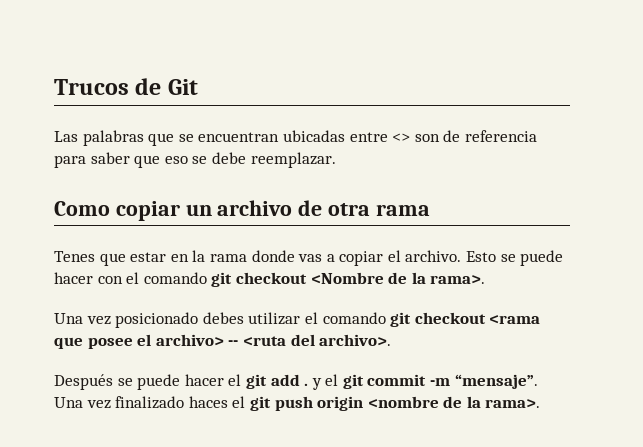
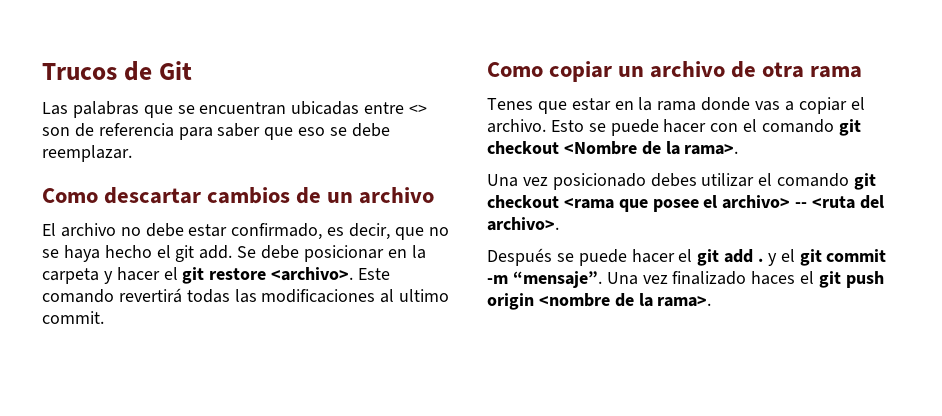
(336, 160) none -> [42,187,435,204] [42,223,449,240] [42,245,426,262] [42,267,391,284] [42,288,450,303] [42,311,104,324] // Como descartar cambios de un archivo // El archivo no debe estar confirmado, es decir, que no se haya hecho el git add. Se debe posicionar en la carpeta y hacer el git restore <archivo>. Este comando revertirá todas las modificaciones al ultimo commit.

